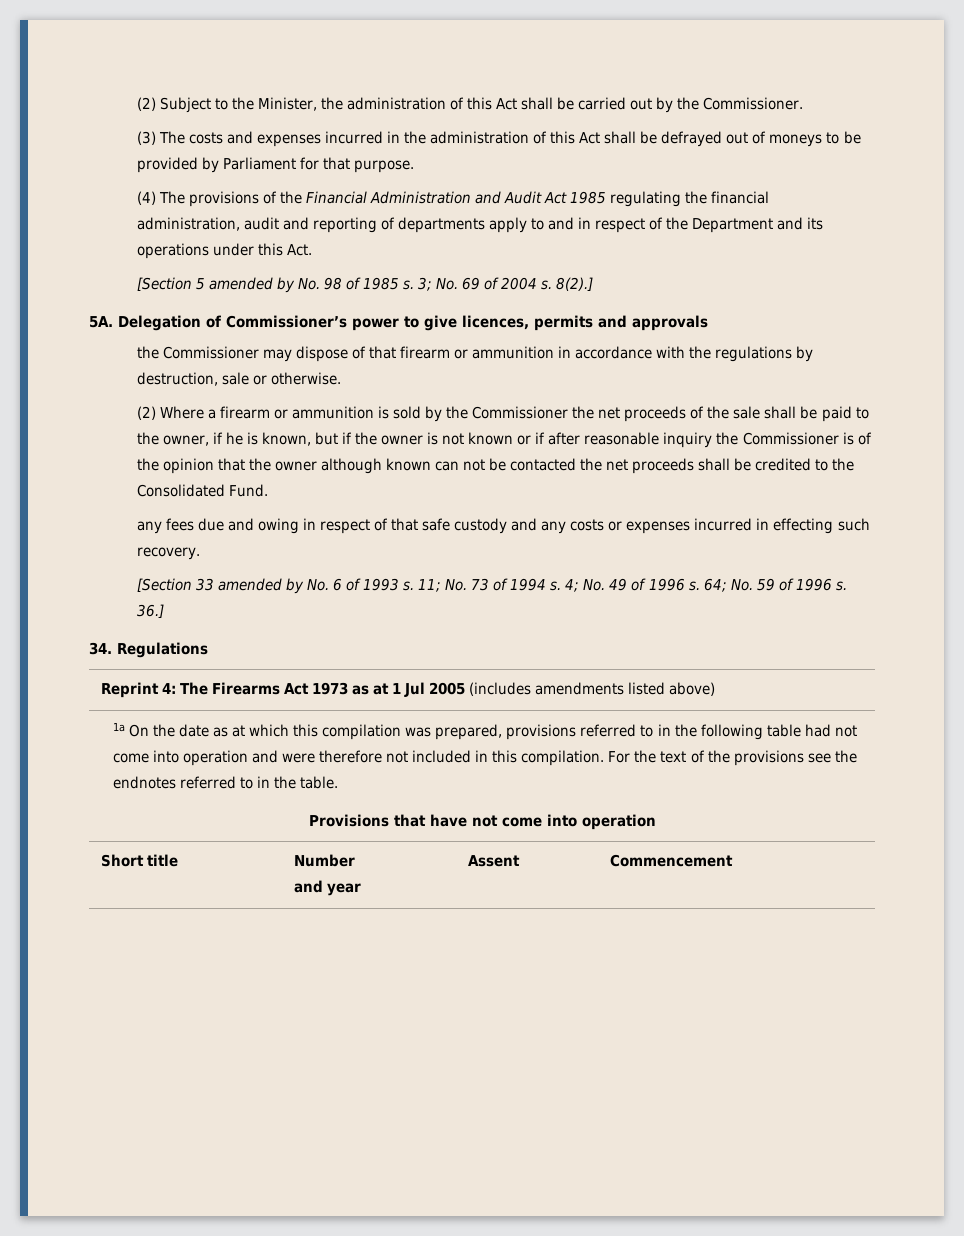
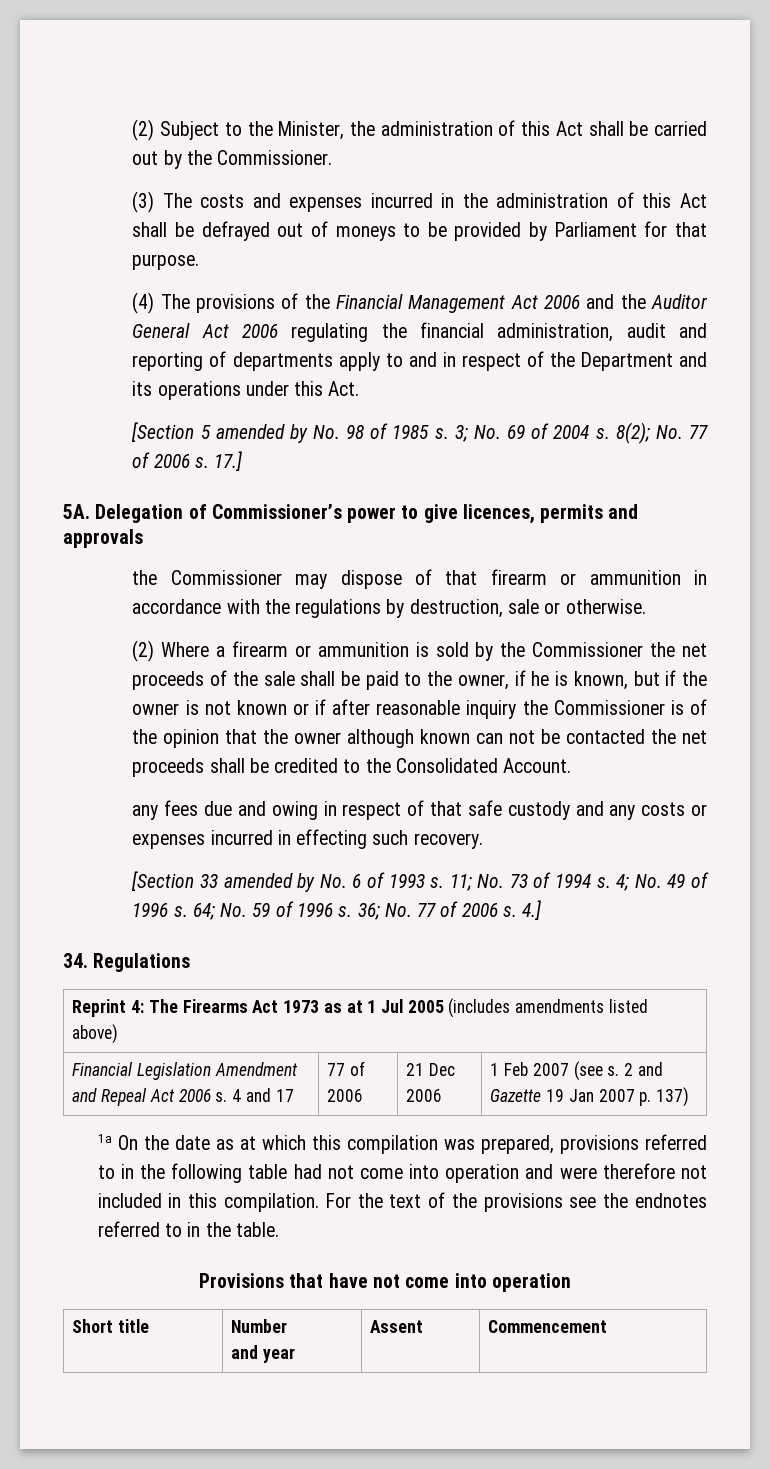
[369,191,607,204] Administration and Audit Act 1985 -> [408,294,709,313] [132,323,279,338] Management Act 2006 and the Auditor General Act 2006
[556,277,594,291] 8(2).] -> [615,422,708,444] [132,451,243,471] 8(2); No. 77 of 2006 s. 17.]
[228,484,268,497] Fund. -> [503,758,572,773] Account.
[136,604,164,618] 36.] -> [357,900,542,920] 36; No. 77 of 2006 s. 4.]
(716, 689) none -> [72,1062,298,1080] [72,1088,294,1106] [327,1061,366,1076] [327,1089,364,1102] [406,1063,456,1076] [406,1089,443,1102] [490,1061,663,1081] [490,1087,690,1107] // Financial Legislation Amendment and Repeal Act 2006 s. 4 and 17 | 77 of 2006 | 21 Dec 2006 | 1 Feb 2007 (see s. 2 and Gazette 19 Jan 2007 p. 137)

